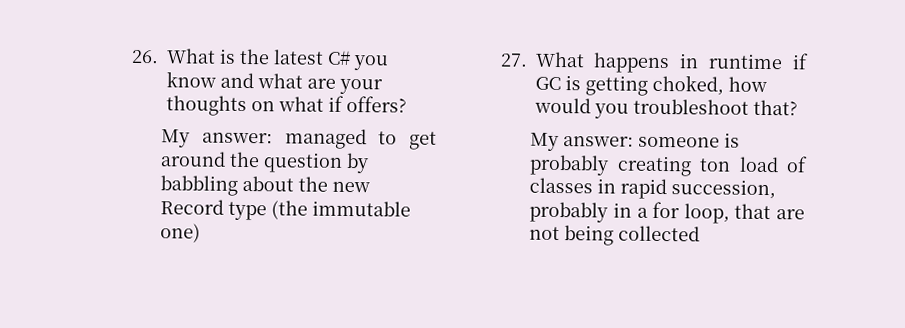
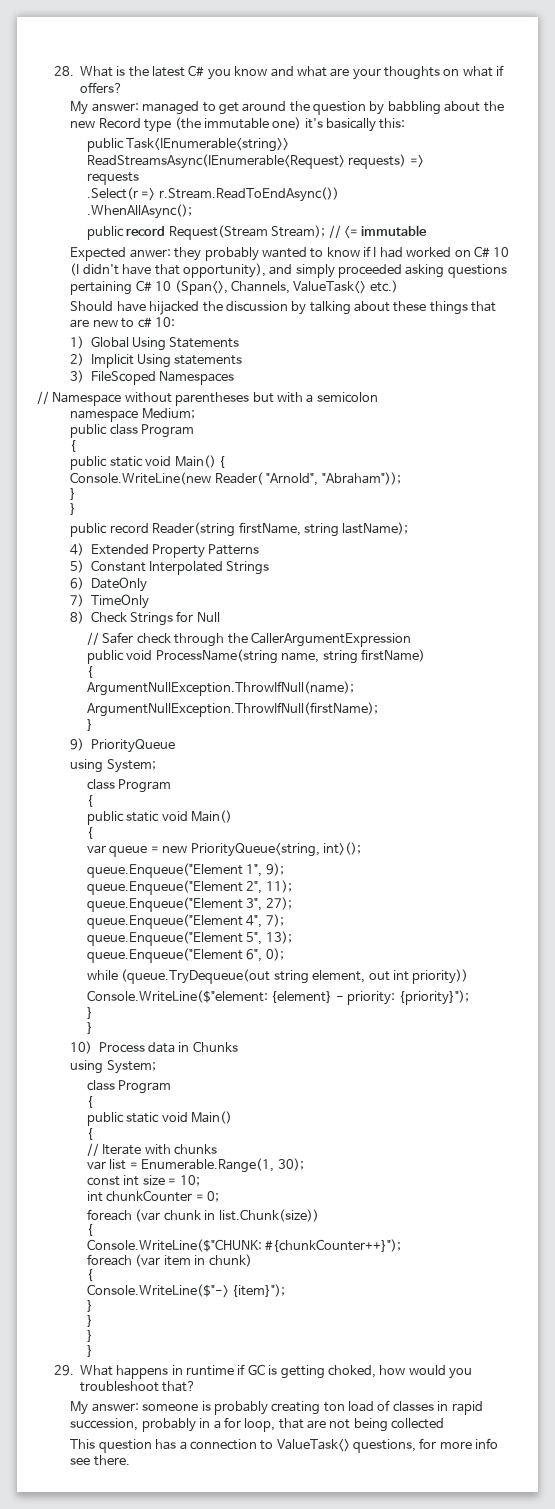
[130,49,159,64] 26. -> [53,66,74,76] 28.
[499,53,528,67] // 27. -> [304,118,406,132] [87,138,290,152] [87,154,424,169] [87,172,140,185] [87,187,339,202] [87,204,193,219] [87,225,428,240] [70,246,510,261] [70,263,507,278] [70,280,398,295] [70,301,497,315] [70,317,175,328] [70,336,240,351] [70,353,243,368] [70,370,235,385] [37,391,378,406] [70,408,195,422] [70,424,195,438] [70,440,77,452] [70,455,225,470] [70,472,401,486] [70,488,77,500] [70,503,77,515] [70,522,409,537] [70,543,260,558] [70,560,270,575] [70,577,147,592] [70,594,149,609] [70,611,220,626] [87,632,411,647] [87,649,425,664] [87,666,94,678] [87,681,355,696] [87,702,379,717] [87,719,94,731] [70,738,175,753] [70,759,156,773] [87,779,172,793] [87,795,94,807] [87,810,233,825] [87,827,94,839] [87,842,361,857] [87,863,284,878] [87,880,292,895] [87,897,292,912] [87,914,284,929] [87,931,292,946] [87,948,284,963] [87,969,469,984] [87,990,469,1005] [87,1007,94,1019] [87,1022,94,1034] [70,1041,238,1054] [70,1060,156,1074] [87,1080,172,1094] [87,1096,94,1108] [87,1111,233,1126] [87,1128,94,1140] [87,1143,218,1156] [87,1158,304,1173] [87,1175,200,1186] [87,1190,220,1202] [87,1209,319,1222] [87,1224,94,1236] [87,1239,402,1252] [87,1254,252,1267] [87,1269,94,1281] [87,1284,286,1298] [87,1300,94,1312] [87,1315,94,1327] [87,1330,94,1342] [87,1345,94,1357] [53,1365,74,1376] it's basically this: // public Task<IEnumerable<string>> ReadStreamsAsync(IEnumerable<Request> requests) => // requests // .Select(r => r.Stream.ReadToEndAsync()) // .WhenAllAsync(); // public record Request(Stream Stream); // <= immutable // Expected anwer: they probably wanted to know if I had worked on C# 10 (I didn't have that opportunity), and simply proceeded asking questions pertaining C# 10 (Span<>, Channels, ValueTask<> etc.) // Should have hijacked the discussion by talking about these things that are new to c# 10: // 1) Global Using Statements // 2) Implicit Using statements // 3) FileScoped Namespaces // // Namespace without parentheses but with a semicolon // namespace Medium; // public class Program // { // public static void Main() { // Console.WriteLine(new Reader( "Arnold", "Abraham")); // } // } // public record Reader(string firstName, string lastName); // 4) Extended Property Patterns // 5) Constant Interpolated Strings // 6) DateOnly // 7) TimeOnly // 8) Check Strings for Null // // Safer check through the CallerArgumentExpression // public void ProcessName(string name, string firstName) // { // ArgumentNullException.ThrowIfNull(name); // ArgumentNullException.ThrowIfNull(firstName); // } // 9) PriorityQueue // using System; // class Program // { // public static void Main() // { // var queue = new PriorityQueue<string, int>(); // queue.Enqueue("Element 1", 9); // queue.Enqueue("Element 2", 11); // queue.Enqueue("Element 3", 27); // queue.Enqueue("Element 4", 7); // queue.Enqueue("Element 5", 13); // queue.Enqueue("Element 6", 0); // while (queue.TryDequeue(out string element, out int priority)) // Console.WriteLine($"element: {element} - priority: {priority}"); // } // } // 10) Process data in Chunks // using System; // class Program // { // public static void Main() // { // // Iterate with chunks // var list = Enumerable.Range(1, 30); // const int size = 10; // int chunkCounter = 0; // foreach (var chunk in list.Chunk(size)) // { // Console.WriteLine($"CHUNK: #{chunkCounter++}"); // foreach (var item in chunk) // { // Console.WriteLine($"-> {item}"); // } // } // } // } // 29.
(701, 233) none -> [70,1438,499,1453] [70,1455,130,1466] // This question has a connection to ValueTask<> questions, for more info see there.

